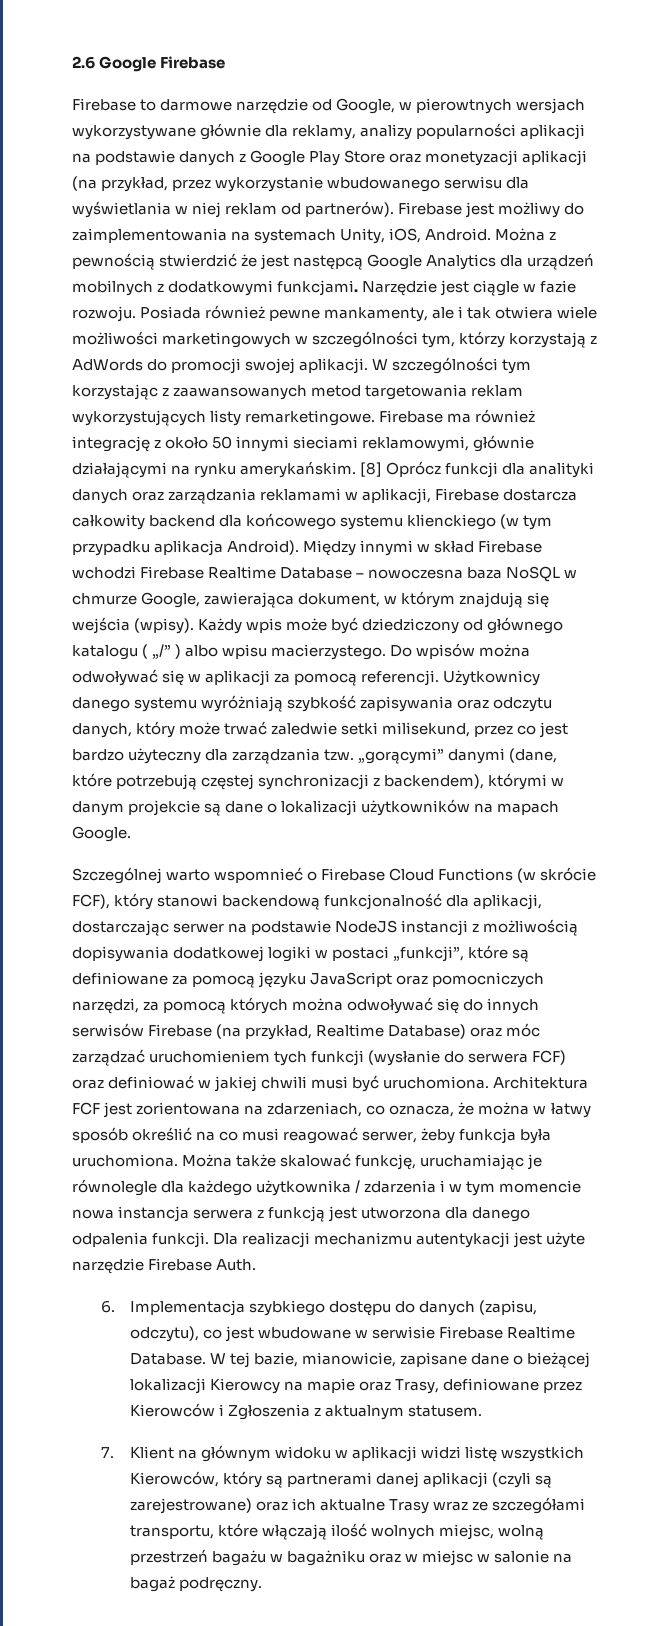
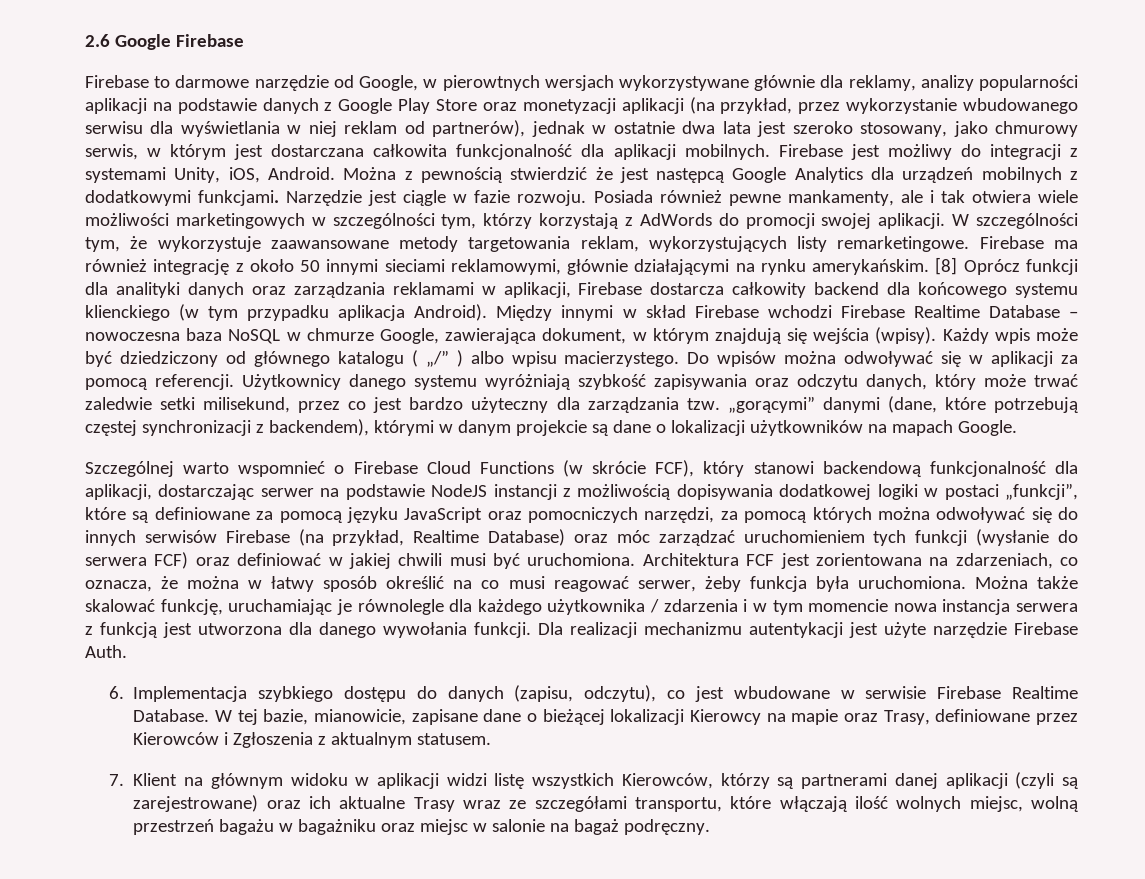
[305,201,395,217] partnerów). -> [432,120,1079,137] [85,144,770,160] partnerów), jednak w ostatnie dwa lata jest szeroko stosowany, jako chmurowy serwis, w którym jest dostarczana całkowita funkcjonalność dla aplikacji mobilnych.
[72,228,337,244] zaimplementowania na systemach -> [989,144,1078,160] [85,167,166,183] integracji z systemami
[502,359,532,374] [72,384,524,400] tym korzystając z zaawansowanych metod targetowania reklam -> [85,236,639,252] tym, że wykorzystuje zaawansowane metody targetowania reklam,
[72,1232,148,1247] odpalenia -> [383,622,467,638] wywołania
[222,1471,262,1488] który -> [720,773,770,789] którzy
[405,1554,419,1562] w -> (416, 827) none

